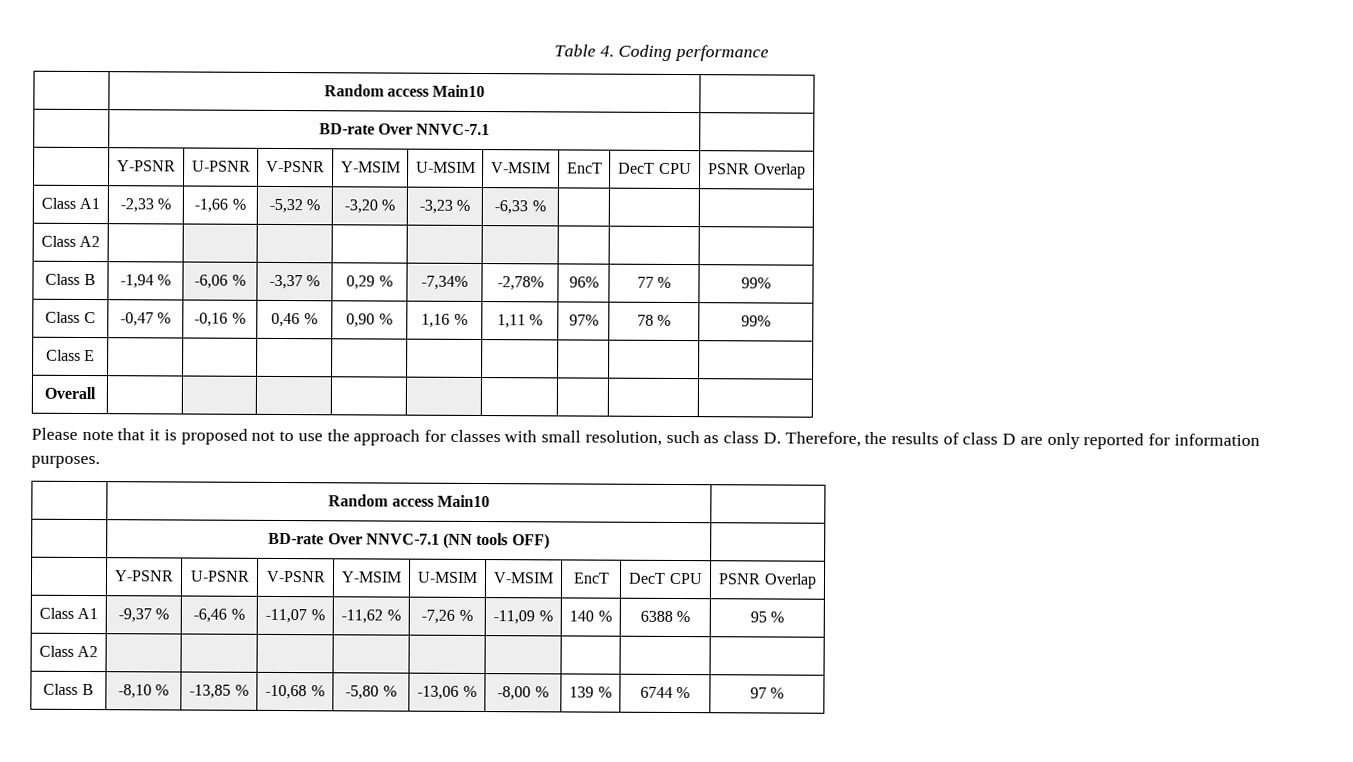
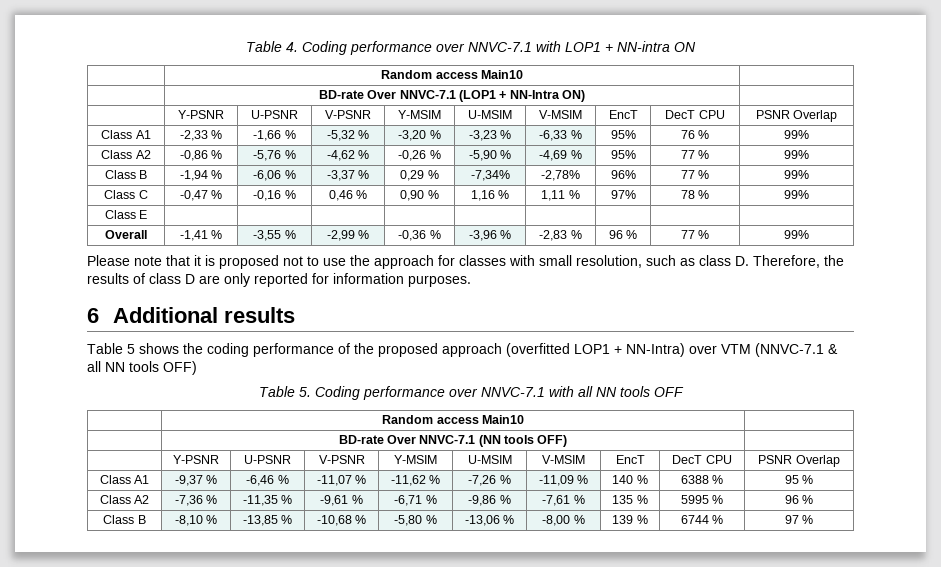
[323,84,486,98] [318,123,491,136] // | Random access Main10 | // | BD-rate Over NNVC-7.1 -> [436,41,696,52] [381,70,523,79] [318,90,586,102] over NNVC-7.1 with LOP1 + NN-intra ON // | Random access Main10 | // | BD-rate Over NNVC-7.1 (LOP1 + NN-Intra ON)
[40,235,101,248] | | // Class A2 | | | | | | | | | -> [610,130,636,139] [680,130,710,139] [784,130,809,139] [101,150,151,159] [179,150,223,161] [253,150,296,161] [326,150,370,161] [398,150,441,161] [468,150,512,161] [539,150,582,161] [610,150,636,159] [680,150,710,159] [784,150,809,159] 95% | 76 % | 99% // Class A2 | -0,86 % | -5,76 % | -4,62 % | -0,26 % | -5,90 % | -4,69 % | 95% | 77 % | 99%
(96, 393) | | | | | | | | -> [179,230,223,241] [253,230,296,241] [326,230,370,241] [398,230,441,241] [468,230,512,241] [539,230,582,241] [608,230,638,239] [680,230,710,239] [784,230,809,239] -1,41 % | -3,55 % | -2,99 % | -0,36 % | -3,96 % | -2,83 % | 96 % | 77 % | 99%
(100, 462) none -> [87,307,296,323] [87,343,838,357] [87,361,197,375] [258,386,684,400] // 6 Additional results // Table 5 shows the coding performance of the proposed approach (overfitted LOP1 + NN-Intra) over VTM (NNVC-7.1 & all NN tools OFF) // Table 5. Coding performance over NNVC-7.1 with all NN tools OFF
(99, 651) | | | | | | | | -> [174,495,218,506] [242,495,293,506] [320,495,363,506] [394,495,437,506] [468,495,511,506] [542,495,585,506] [612,495,648,504] [680,495,724,504] [784,495,814,504] -7,36 % | -11,35 % | -9,61 % | -6,71 % | -9,86 % | -7,61 % | 135 % | 5995 % | 96 %

